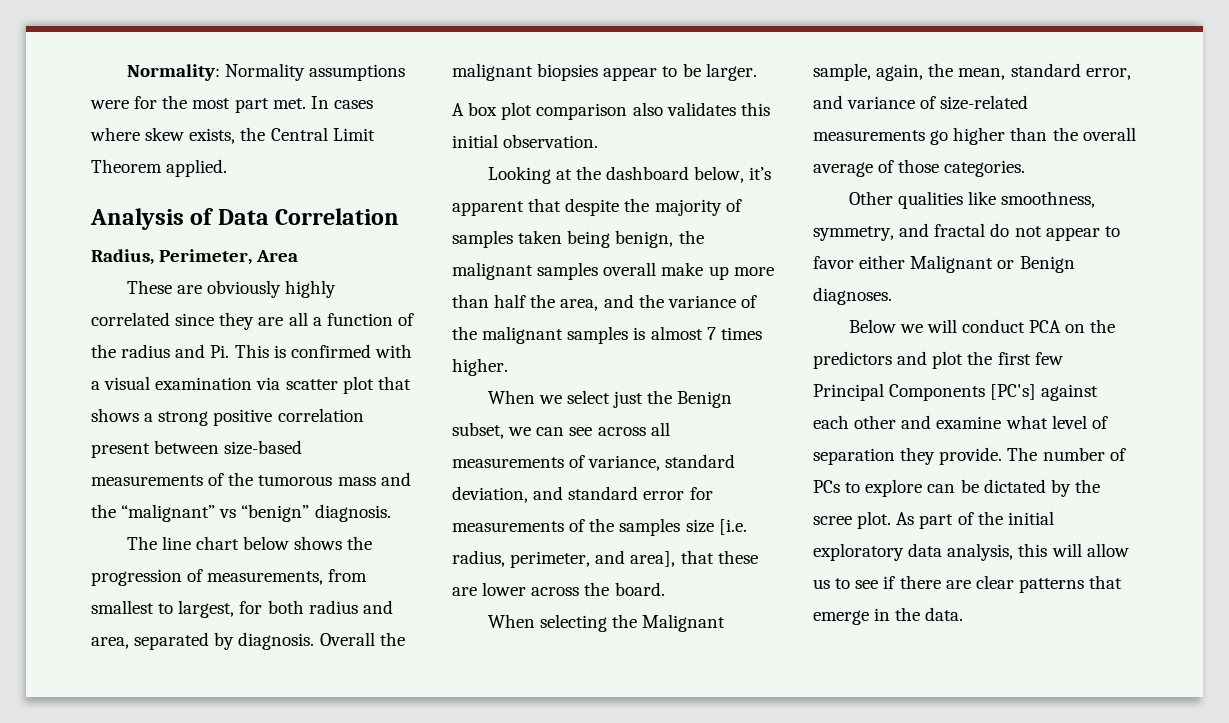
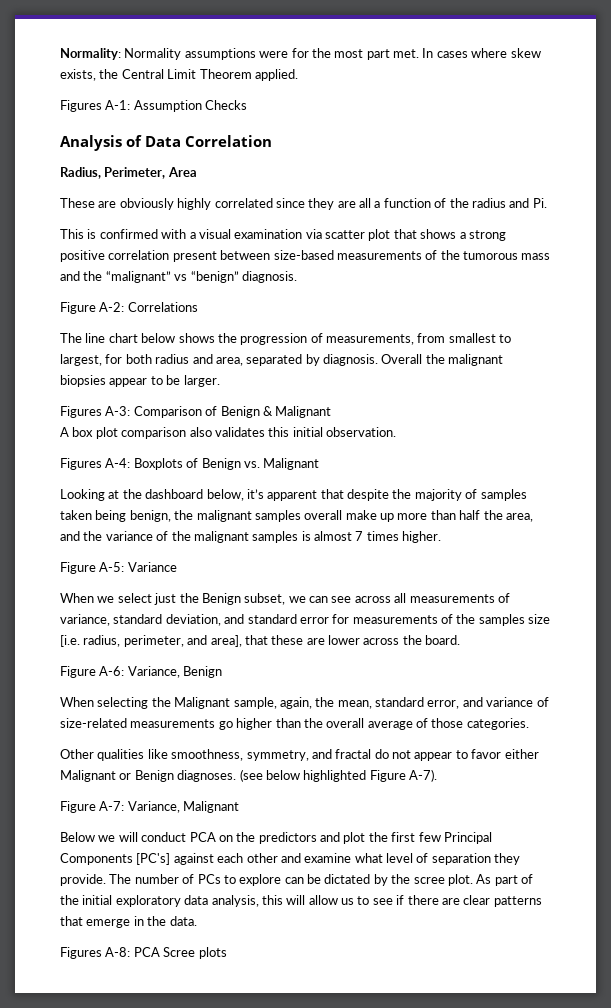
(228, 168) none -> [60,100,248,112] // Figures A-1: Assumption Checks
(230, 351) none -> (547, 203) //
(391, 513) none -> [60,302,198,314] // Figure A-2: Correlations
(757, 72) none -> [60,406,332,418] // Figures A-3: Comparison of Benign & Malignant
(599, 141) none -> [60,458,320,470] // Figures A-4: Boxplots of Benign vs. Malignant
(508, 367) none -> [60,562,177,574] // Figure A-5: Variance
(665, 589) none -> [60,666,223,678] // Figure A-6: Variance, Benign
(892, 296) none -> [239,769,437,782] [60,801,240,813] (see below highlighted Figure A-7). // Figure A-7: Variance, Malignant
(964, 614) none -> [60,947,227,959] // Figures A-8: PCA Scree plots

